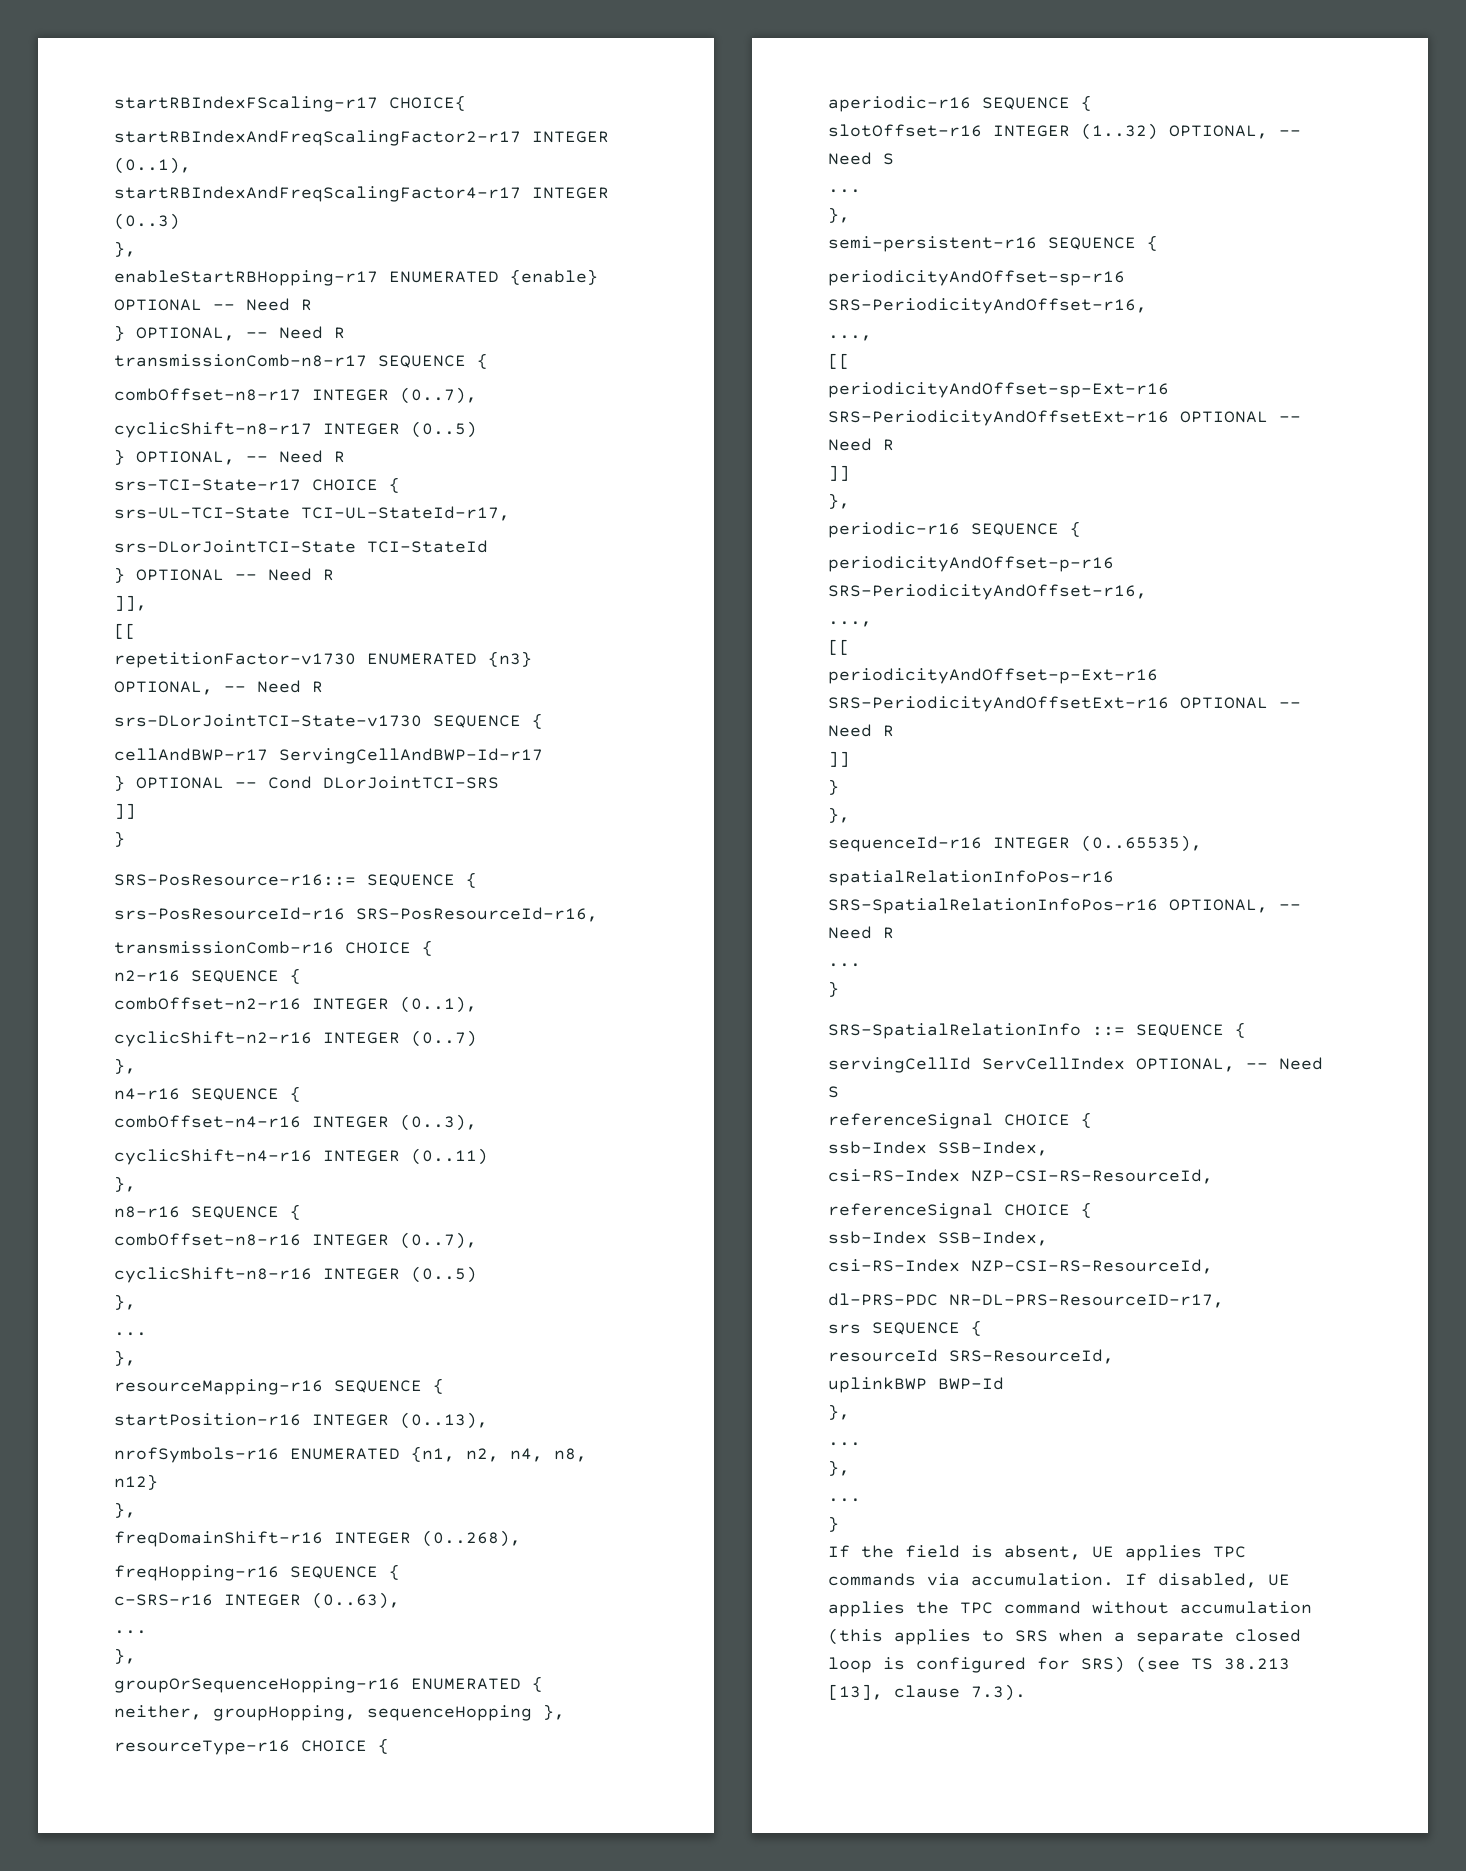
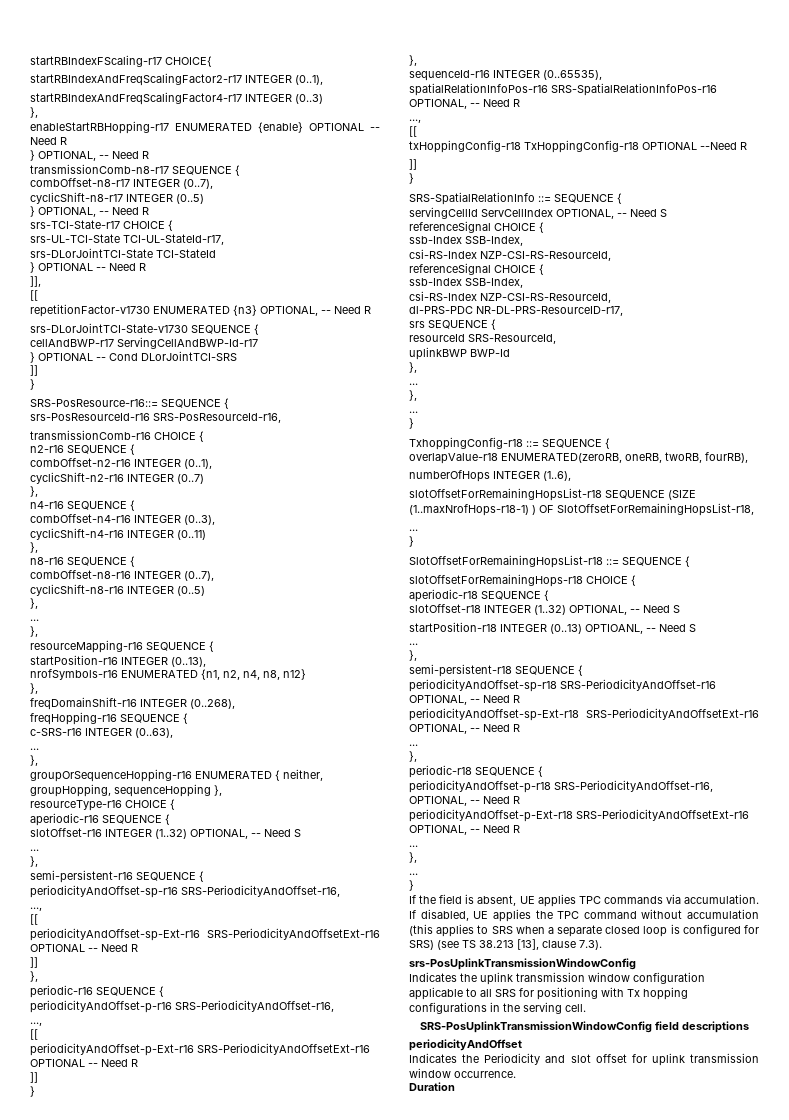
[828,963,861,967] ... -> [409,119,421,123] [409,126,417,137] [409,140,747,153] [409,159,417,170] ..., // [[ // txHoppingConfig-r18 TxHoppingConfig-r18 OPTIONAL --Need R // ]]
(839, 1524) none -> [409,437,610,450] [409,452,748,464] [409,470,571,482] [409,488,696,501] [409,503,754,516] [409,529,418,531] [409,536,414,547] [409,555,690,568] [409,574,636,587] [409,589,549,602] [409,604,680,615] [409,622,696,634] [409,643,418,645] [409,650,417,661] [409,664,583,677] [409,679,716,692] [409,695,520,705] [409,708,759,721] [409,724,520,734] [409,744,418,746] [409,751,417,762] [409,765,543,778] [409,780,713,793] [409,796,520,806] [409,809,749,822] [409,825,520,835] [409,845,418,847] [409,852,417,863] [409,873,418,875] [409,880,414,891] // TxhoppingConfig-r18 ::= SEQUENCE { // overlapValue-r18 ENUMERATED(zeroRB, oneRB, twoRB, fourRB), // numberOfHops INTEGER (1..6), // slotOffsetForRemainingHopsList-r18 SEQUENCE (SIZE (1..maxNrofHops-r18-1) ) OF SlotOffsetForRemainingHopsList-r18, // ... // } // SlotOffsetForRemainingHopsList-r18 ::= SEQUENCE { // slotOffsetForRemainingHops-r18 CHOICE { // aperiodic-r18 SEQUENCE { // slotOffset-r18 INTEGER (1..32) OPTIONAL, -- Need S // startPosition-r18 INTEGER (0..13) OPTIOANL, -- Need S // ... // }, // semi-persistent-r18 SEQUENCE { // periodicityAndOffset-sp-r18 SRS-PeriodicityAndOffset-r16 OPTIONAL, -- Need R // periodicityAndOffset-sp-Ext-r18 SRS-PeriodicityAndOffsetExt-r16 OPTIONAL, -- Need R // ... // }, // periodic-r18 SEQUENCE { // periodicityAndOffset-p-r18 SRS-PeriodicityAndOffset-r16, OPTIONAL, -- Need R // periodicityAndOffset-p-Ext-r18 SRS-PeriodicityAndOffsetExt-r16 OPTIONAL, -- Need R // ... // }, // ... // }
(1026, 1692) none -> [409,958,636,970] [409,972,705,985] [409,987,688,1000] [409,1002,586,1014] [419,1021,749,1033] [409,1039,522,1051] [409,1053,759,1066] [409,1068,516,1078] [409,1082,455,1091] // srs-PosUplinkTransmissionWindowConfig // Indicates the uplink transmission window configuration applicable to all SRS for positioning with Tx hopping configurations in the serving cell. // SRS-PosUplinkTransmissionWindowConfig field descriptions // periodicityAndOffset // Indicates the Periodicity and slot offset for uplink transmission window occurrence. // Duration

